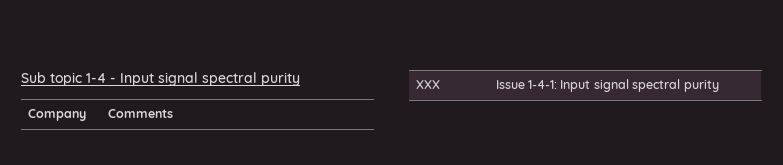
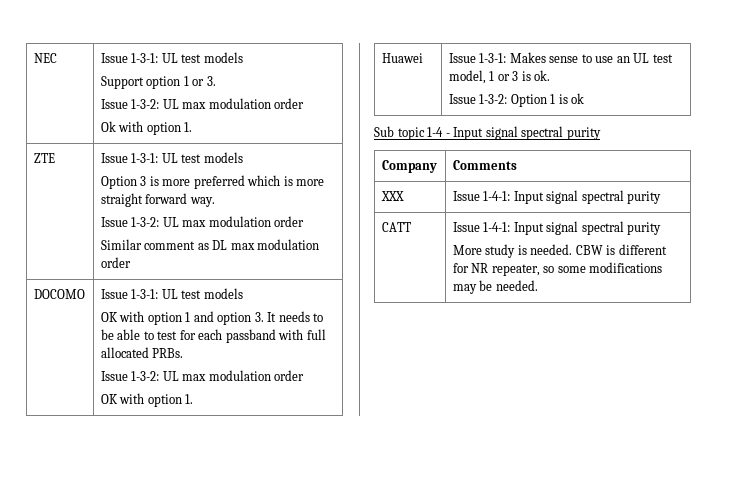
(21, 77) none -> [33,53,57,63] [100,52,243,63] [100,76,216,89] [100,98,305,109] [100,121,193,135] [33,153,55,163] [100,152,243,163] [100,175,325,189] [100,193,215,207] [100,216,305,227] [100,239,320,250] [100,257,131,268] [33,289,85,299] [100,288,243,299] [100,311,324,325] [100,329,326,343] [100,347,184,358] [100,370,305,381] [100,393,194,407] [381,53,423,63] [448,52,673,63] [448,70,551,84] [448,93,585,107] NEC | Issue 1-3-1: UL test models // Support option 1 or 3. // Issue 1-3-2: UL max modulation order // Ok with option 1. // ZTE | Issue 1-3-1: UL test models // Option 3 is more preferred which is more straight forward way. // Issue 1-3-2: UL max modulation order // Similar comment as DL max modulation order // DOCOMO | Issue 1-3-1: UL test models // OK with option 1 and option 3. It needs to be able to test for each passband with full allocated PRBs. // Issue 1-3-2: UL max modulation order // OK with option 1. // Huawei | Issue 1-3-1: Makes sense to use an UL test model, 1 or 3 is ok. // Issue 1-3-2: Option 1 is ok //
(719, 86) none -> [381,222,411,232] [452,221,662,235] [452,244,667,258] [452,262,663,276] [452,280,538,294] // CATT | Issue 1-4-1: Input signal spectral purity // More study is needed. CBW is different for NR repeater, so some modifications may be needed.

